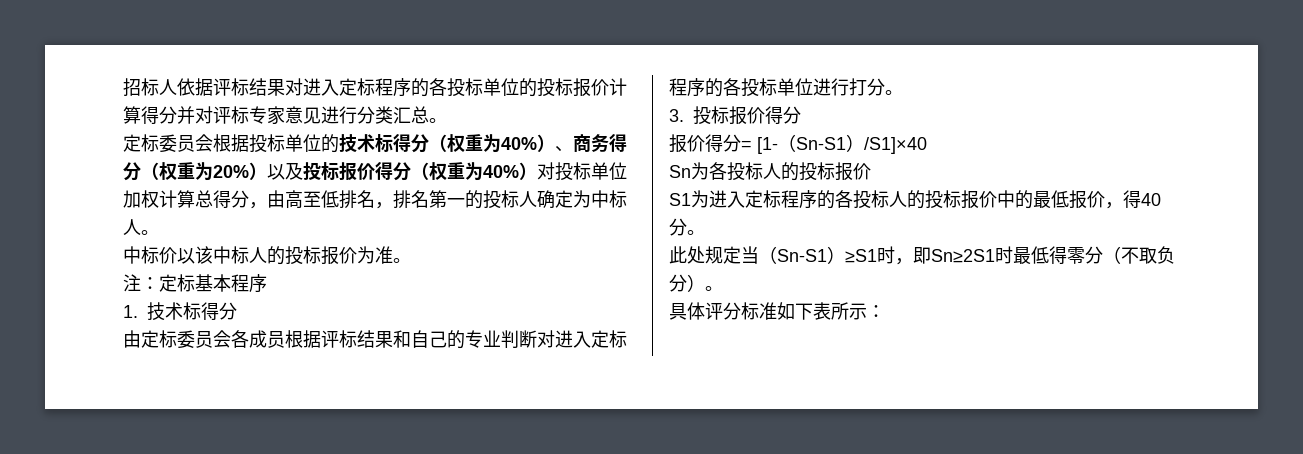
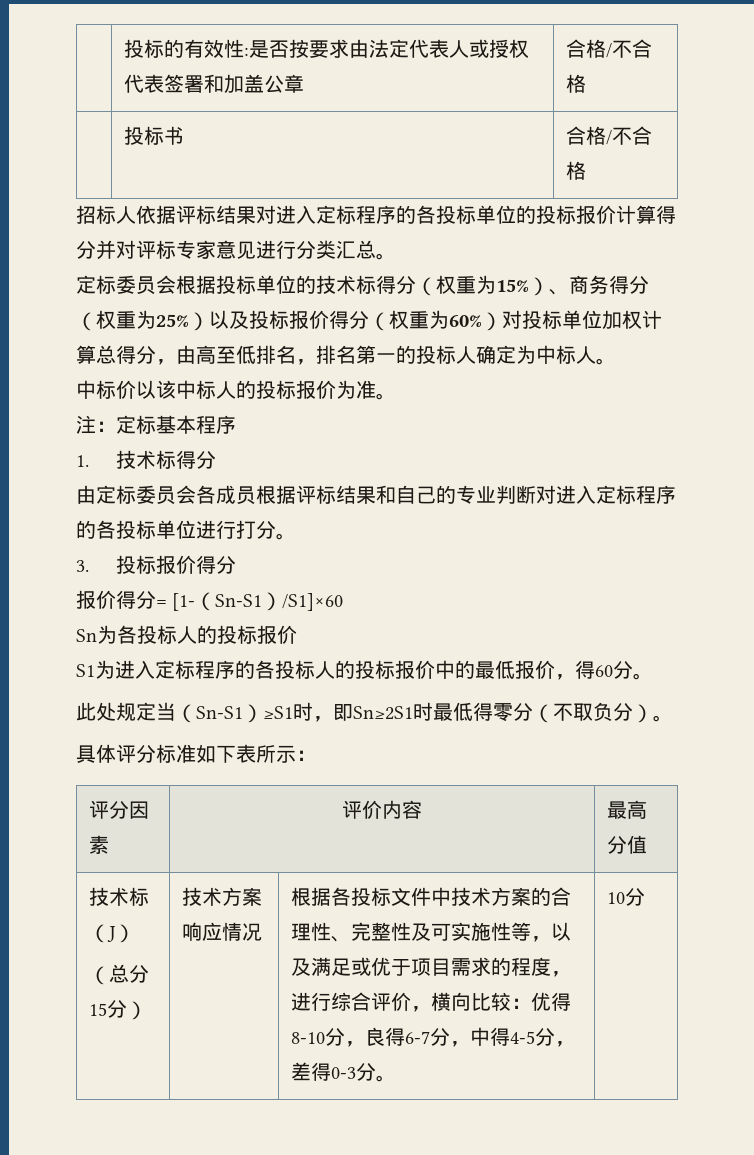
(123, 87) none -> [123,39,529,58] [123,74,304,94] [565,39,652,58] [565,74,586,93] [123,126,184,145] [565,126,652,145] [565,161,586,180] | 投标的有效性:是否按要求由法定代表人或授权代表签署和加盖公章 | 合格/不合格 // | 投标书 | 合格/不合格 //
[501,137,537,150] 40% -> [496,279,529,292] 15%
[213,165,249,178] 20% -> [156,314,189,327] 25%
[483,165,519,178] 40% -> [449,315,482,327] 60%
[864,137,927,154] /S1]×40 -> [282,593,344,611] /S1]×60
[1141,193,1161,206] 40 -> [595,665,613,677] 60
(885, 311) none -> [88,800,149,819] [88,835,109,854] [342,800,422,819] [606,800,647,819] [606,835,647,854] [88,887,149,906] [88,924,135,943] [88,964,149,985] [88,999,147,1020] [181,887,262,906] [181,922,262,941] [290,887,571,906] [290,922,571,942] [290,957,571,977] [290,992,571,1012] [290,1027,575,1047] [290,1062,396,1082] [606,887,645,906] // 评分因素 | 评价内容 | 最高分值 // 技术标（J） // （总分15分） | 技术方案响应情况 | 根据各投标文件中技术方案的合理性、完整性及可实施性等，以及满足或优于项目需求的程度，进行综合评价，横向比较：优得8-10分，良得6-7分，中得4-5分，差得0-3分。 | 10分

